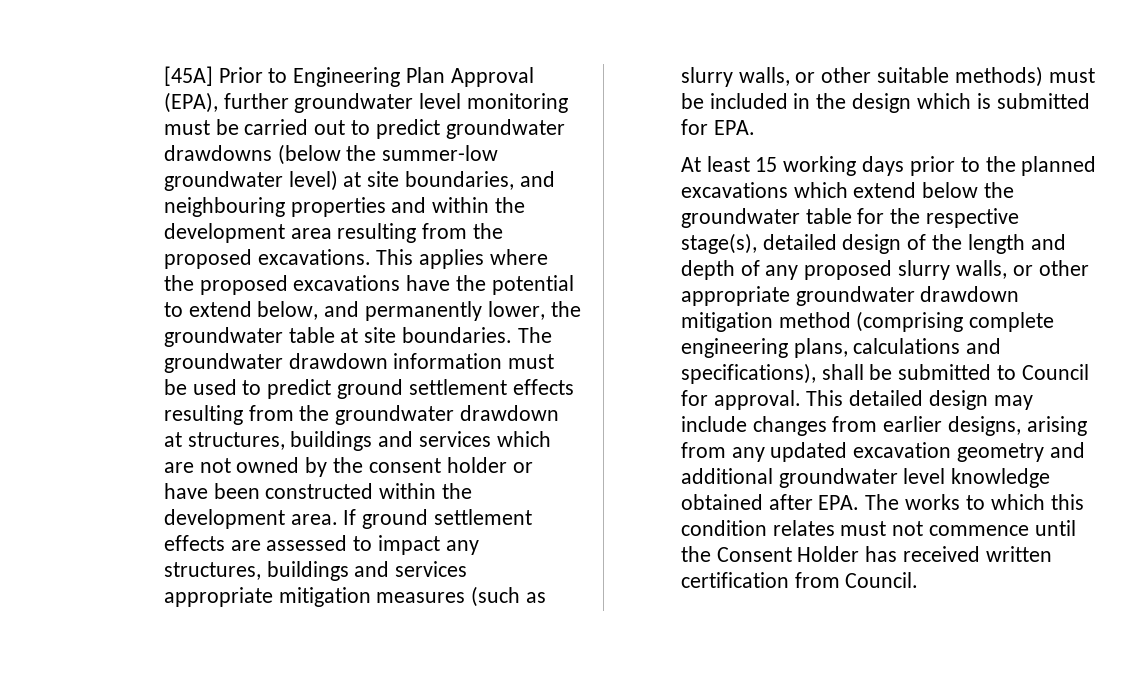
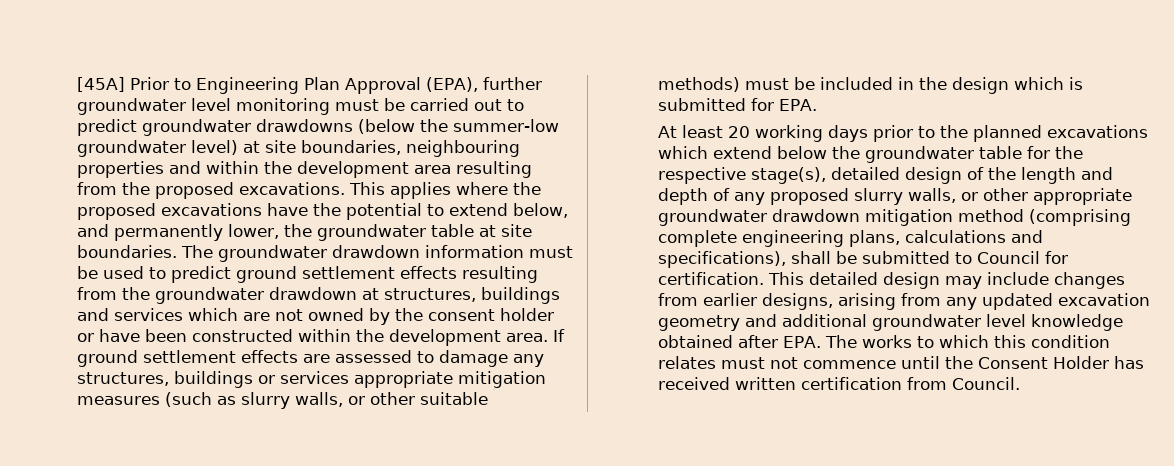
[519,171,555,187] and -> (401, 147) none
[378,535,441,555] impact -> [438,350,508,367] damage
[354,561,390,577] and -> [257,375,275,384] or
[755,157,778,172] 15 -> [727,126,750,138] 20
[713,390,801,410] approval. -> [657,272,764,285] certification.

